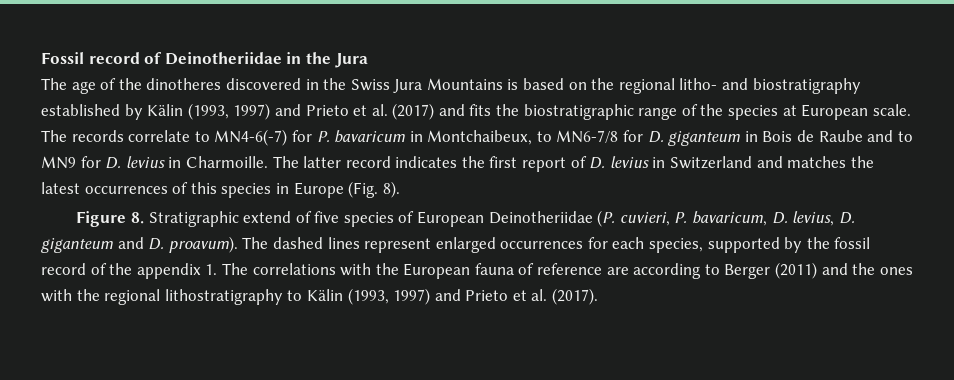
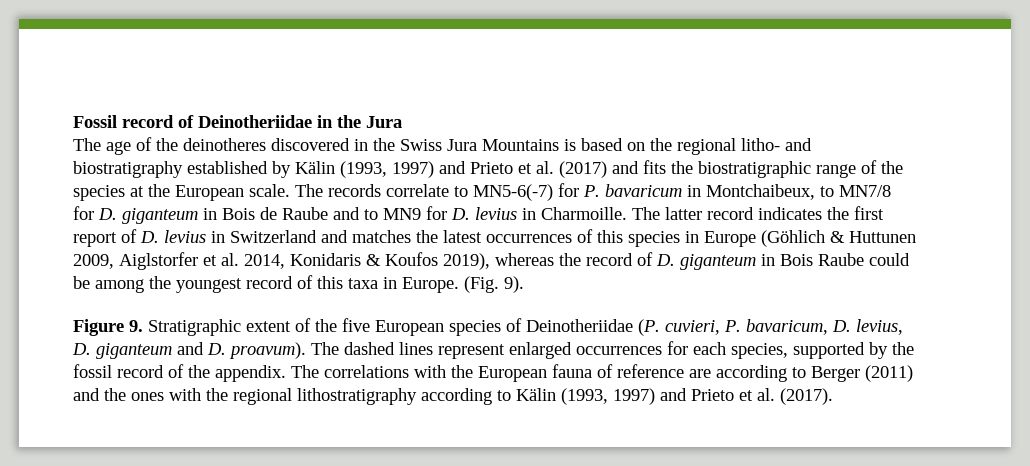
[146,78,222,90] dinotheres -> [183,138,266,151] deinotheres
(797, 110) none -> [148,184,170,197] the
[214,129,288,146] MN4-6(-7) -> [473,184,553,201] MN5-6(-7)
[556,130,619,143] MN6-7/8 -> [839,185,891,197] MN7/8
[348,181,400,198] [76,211,340,227] (Fig. 8). // Figure 8. Stratigraphic extend of five -> [761,230,916,247] [73,252,910,270] [73,275,524,293] [73,318,444,336] (Göhlich & Huttunen 2009, Aiglstorfer et al. 2014, Konidaris & Koufos 2019), whereas the record of D. giganteum in Bois Raube could be among the youngest record of this taxa in Europe. (Fig. 9). // Figure 9. Stratigraphic extent of the five European
[417,211,485,227] European -> (522, 325) none
[136,263,218,279] appendix 1. -> [215,365,286,382] appendix.
(283, 297) none -> [421,388,492,405] according

